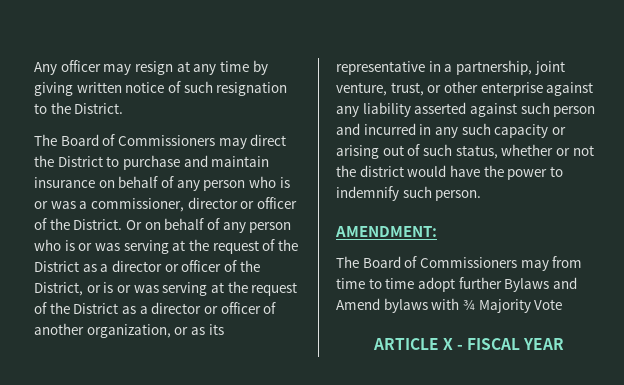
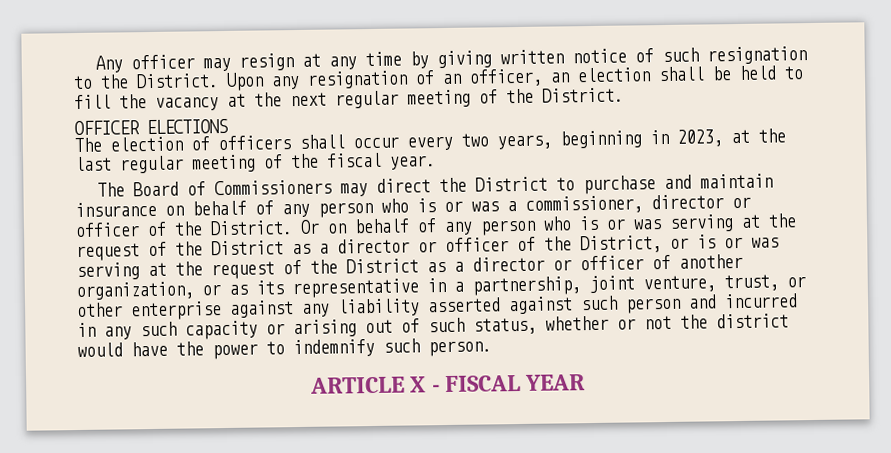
(124, 108) none -> [226,65,804,91] [74,87,624,111] [74,118,228,136] [74,128,786,153] [75,152,436,174] Upon any resignation of an officer, an election shall be held to fill the vacancy at the next regular meeting of the District. // OFFICER ELECTIONS // The election of officers shall occur every two years, beginning in 2023, at the last regular meeting of the fiscal year.
[335,226,437,237] [336,256,583,271] [336,277,577,292] [336,298,563,313] // AMENDMENT: // The Board of Commissioners may from time to time adopt further Bylaws and Amend bylaws with ¾ Majority Vote -> (492, 348) none

